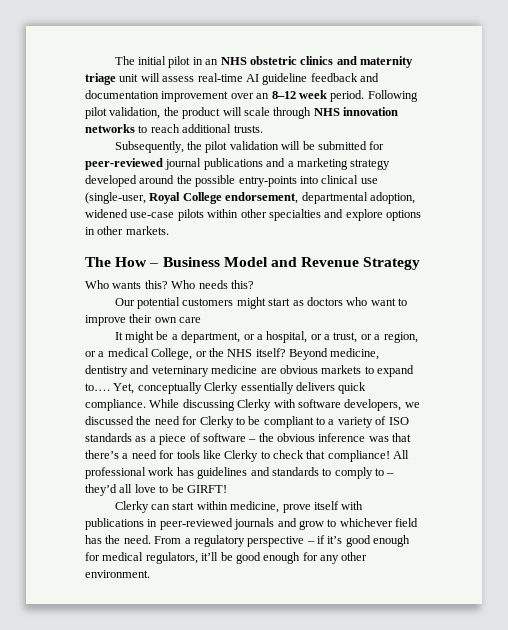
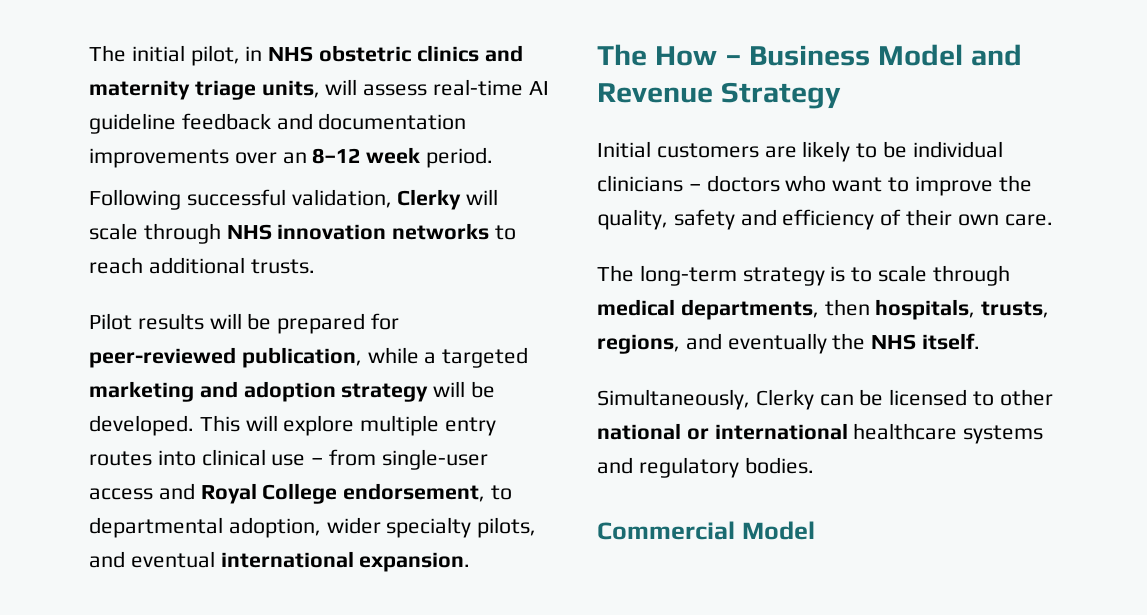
[168,56,219,68] pilot in an -> [190,45,263,66] pilot, in
[119,74,139,82] unit -> [261,80,320,98] units,
[161,91,229,102] improvement -> [89,148,229,168] improvements
[367,90,418,102] [85,107,221,119] Following pilot validation, the product -> [89,189,462,210] // Following successful validation, Clerky
[114,141,367,153] Subsequently, the pilot validation will be submitted -> [89,313,366,334] Pilot results will be prepared
[165,158,391,170] [85,175,378,187] [85,192,146,204] journal publications and a marketing strategy developed around the possible entry-points into clinical use (single-user, -> [241,347,529,368] [89,381,496,402] [89,415,497,436] [89,449,488,470] [89,483,195,500] publication, while a targeted marketing and adoption strategy will be developed. This will explore multiple entry routes into clinical use – from single-user access and
(299, 198) none -> [491,485,513,500] to
[85,209,421,221] [85,226,169,235] widened use-case pilots within other specialties and explore options in other markets. -> [326,517,537,538] [89,551,471,572] wider specialty pilots, and eventual international expansion.
[85,280,254,289] [114,297,304,309] Who wants this? Who needs this? // Our potential customers might start as -> [597,141,1003,162] [597,175,701,192] Initial customers are likely to be individual clinicians –
[129,314,202,323] [114,331,418,343] [85,348,380,360] [85,365,414,377] [85,382,367,394] [85,399,420,411] [85,416,409,428] [85,433,412,445] [85,450,410,462] [85,467,395,479] [85,484,227,496] [114,501,364,513] [85,518,418,530] [85,535,411,547] [85,552,368,564] [85,570,150,578] their own care // It might be a department, or a hospital, or a trust, or a region, or a medical College, or the NHS itself? Beyond medicine, dentistry and veterninary medicine are obvious markets to expand to…. Yet, conceptually Clerky essentially delivers quick compliance. While discussing Clerky with software developers, we discussed the need for Clerky to be compliant to a variety of ISO standards as a piece of software – the obvious inference was that there’s a need for tools like Clerky to check that compliance! All professional work has guidelines and standards to comply to – they’d all love to be GIRFT! // Clerky can start within medicine, prove itself with publications in peer-reviewed journals and grow to whichever field has the need. From a regulatory perspective – if it’s good enough for medical regulators, it’ll be good enough for any other environment. -> [998,175,1032,192] [597,209,1053,230] [597,265,1010,286] [597,299,1050,320] [597,333,981,354] [597,389,1053,410] [597,423,1044,444] [597,457,814,478] [597,521,815,540] the quality, safety and efficiency of their own care. // The long-term strategy is to scale through medical departments, then hospitals, trusts, regions, and eventually the NHS itself. // Simultaneously, Clerky can be licensed to other national or international healthcare systems and regulatory bodies. // Commercial Model

